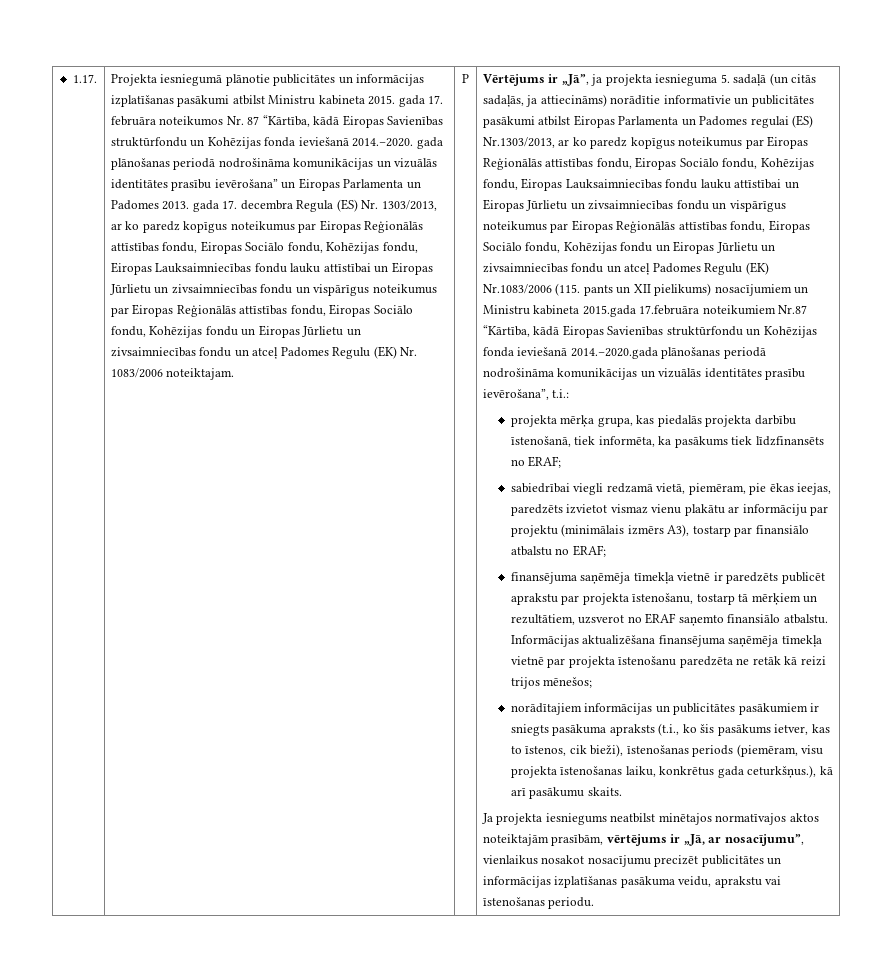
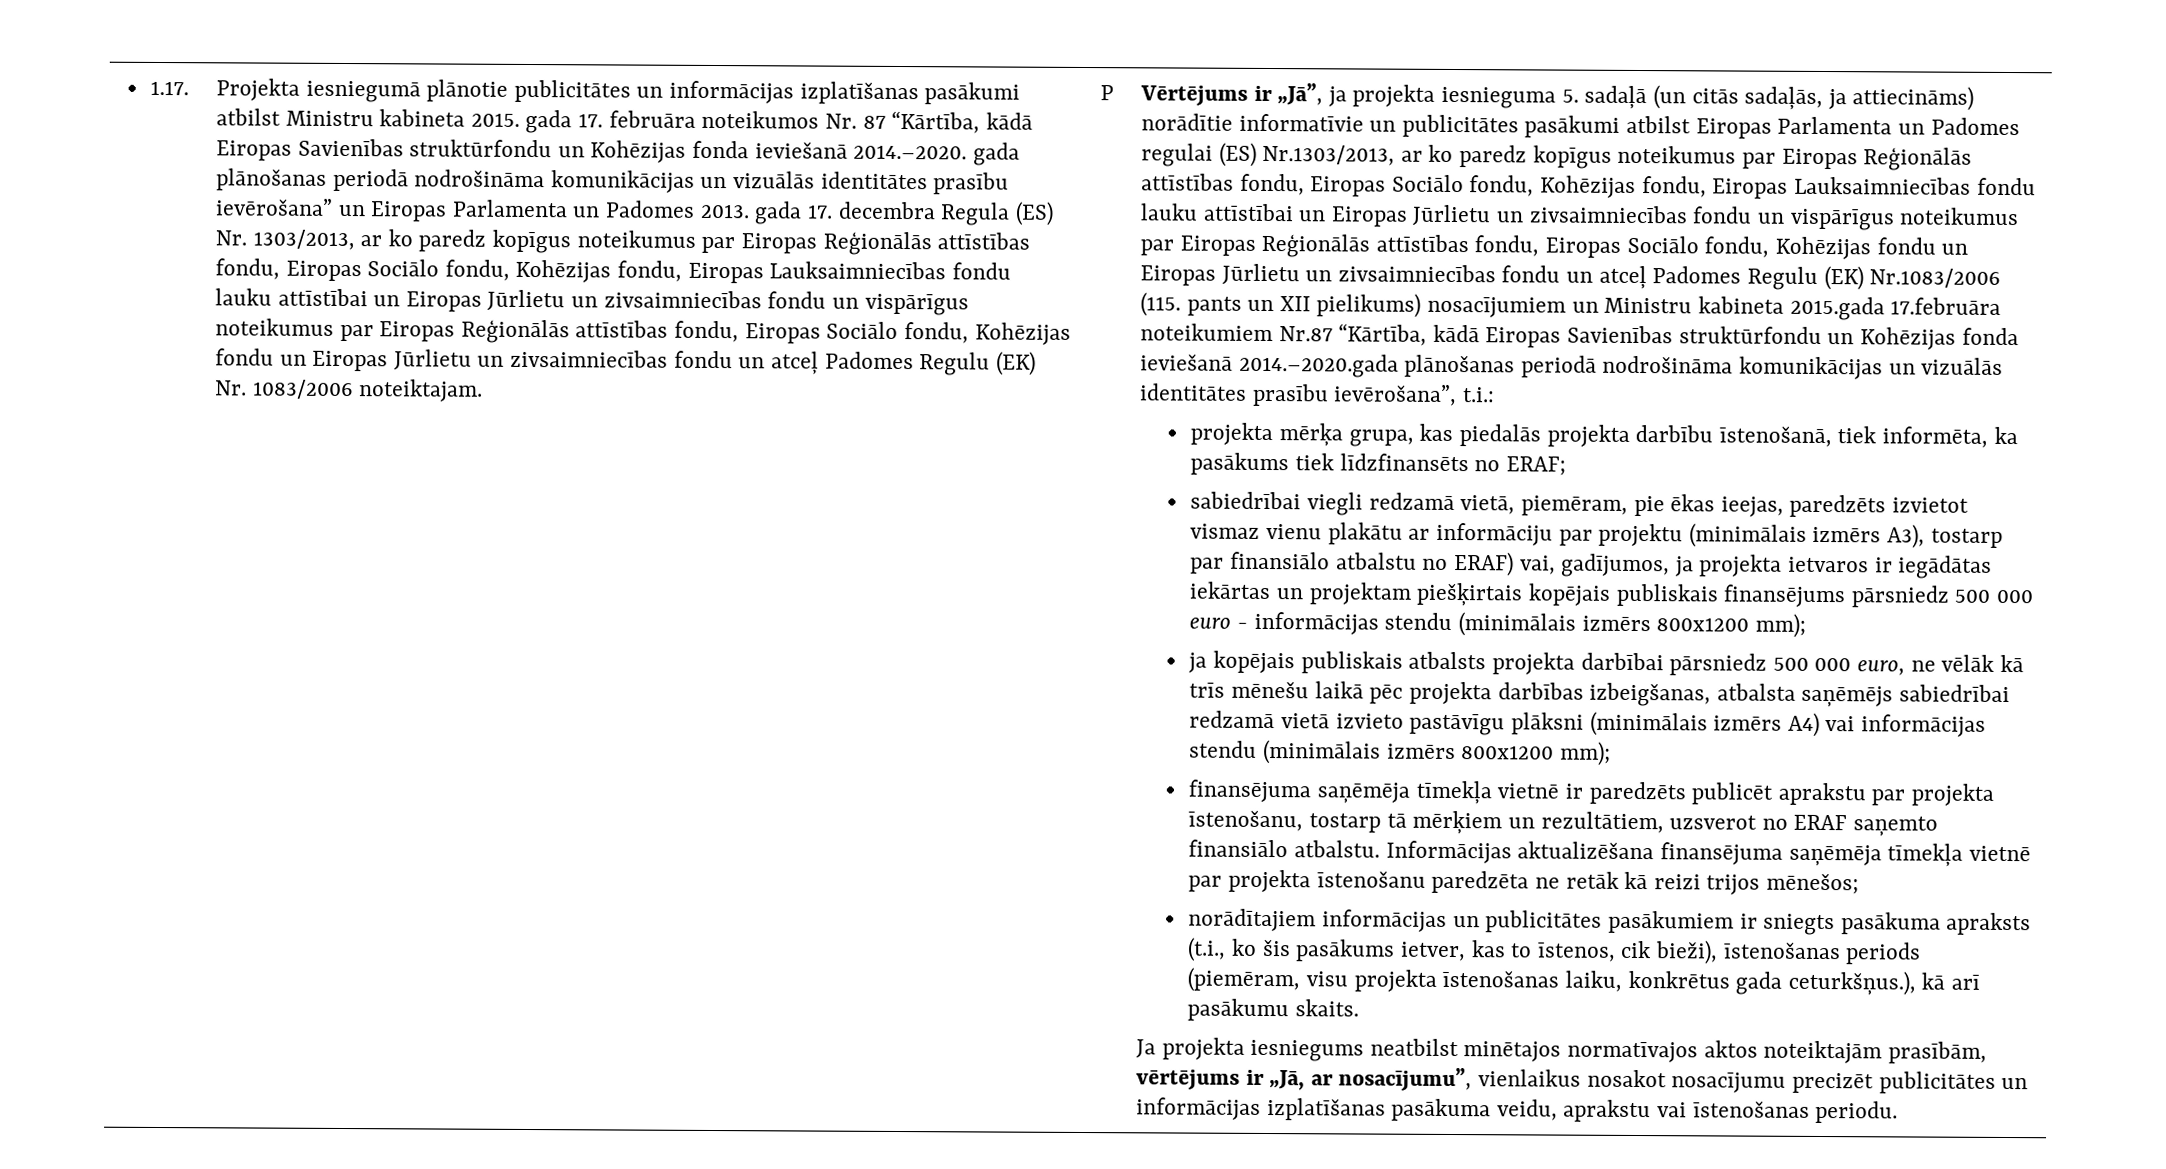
[572,545,606,557] ERAF; -> [1453,552,1993,579] [1189,581,2033,608] [1189,611,1806,638] [1188,650,2024,676] [1189,680,2010,708] [1189,710,1986,737] [1189,739,1611,766] ERAF) vai, gadījumos, ja projekta ietvaros ir iegādātas iekārtas un projektam piešķirtais kopējais publiskais finansējums pārsniedz 500 000 euro - informācijas stendu (minimālais izmērs 800x1200 mm); // ja kopējais publiskais atbalsts projekta darbībai pārsniedz 500 000 euro, ne vēlāk kā trīs mēnešu laikā pēc projekta darbības izbeigšanas, atbalsta saņēmējs sabiedrībai redzamā vietā izvieto pastāvīgu plāksni (minimālais izmērs A4) vai informācijas stendu (minimālais izmērs 800x1200 mm);

